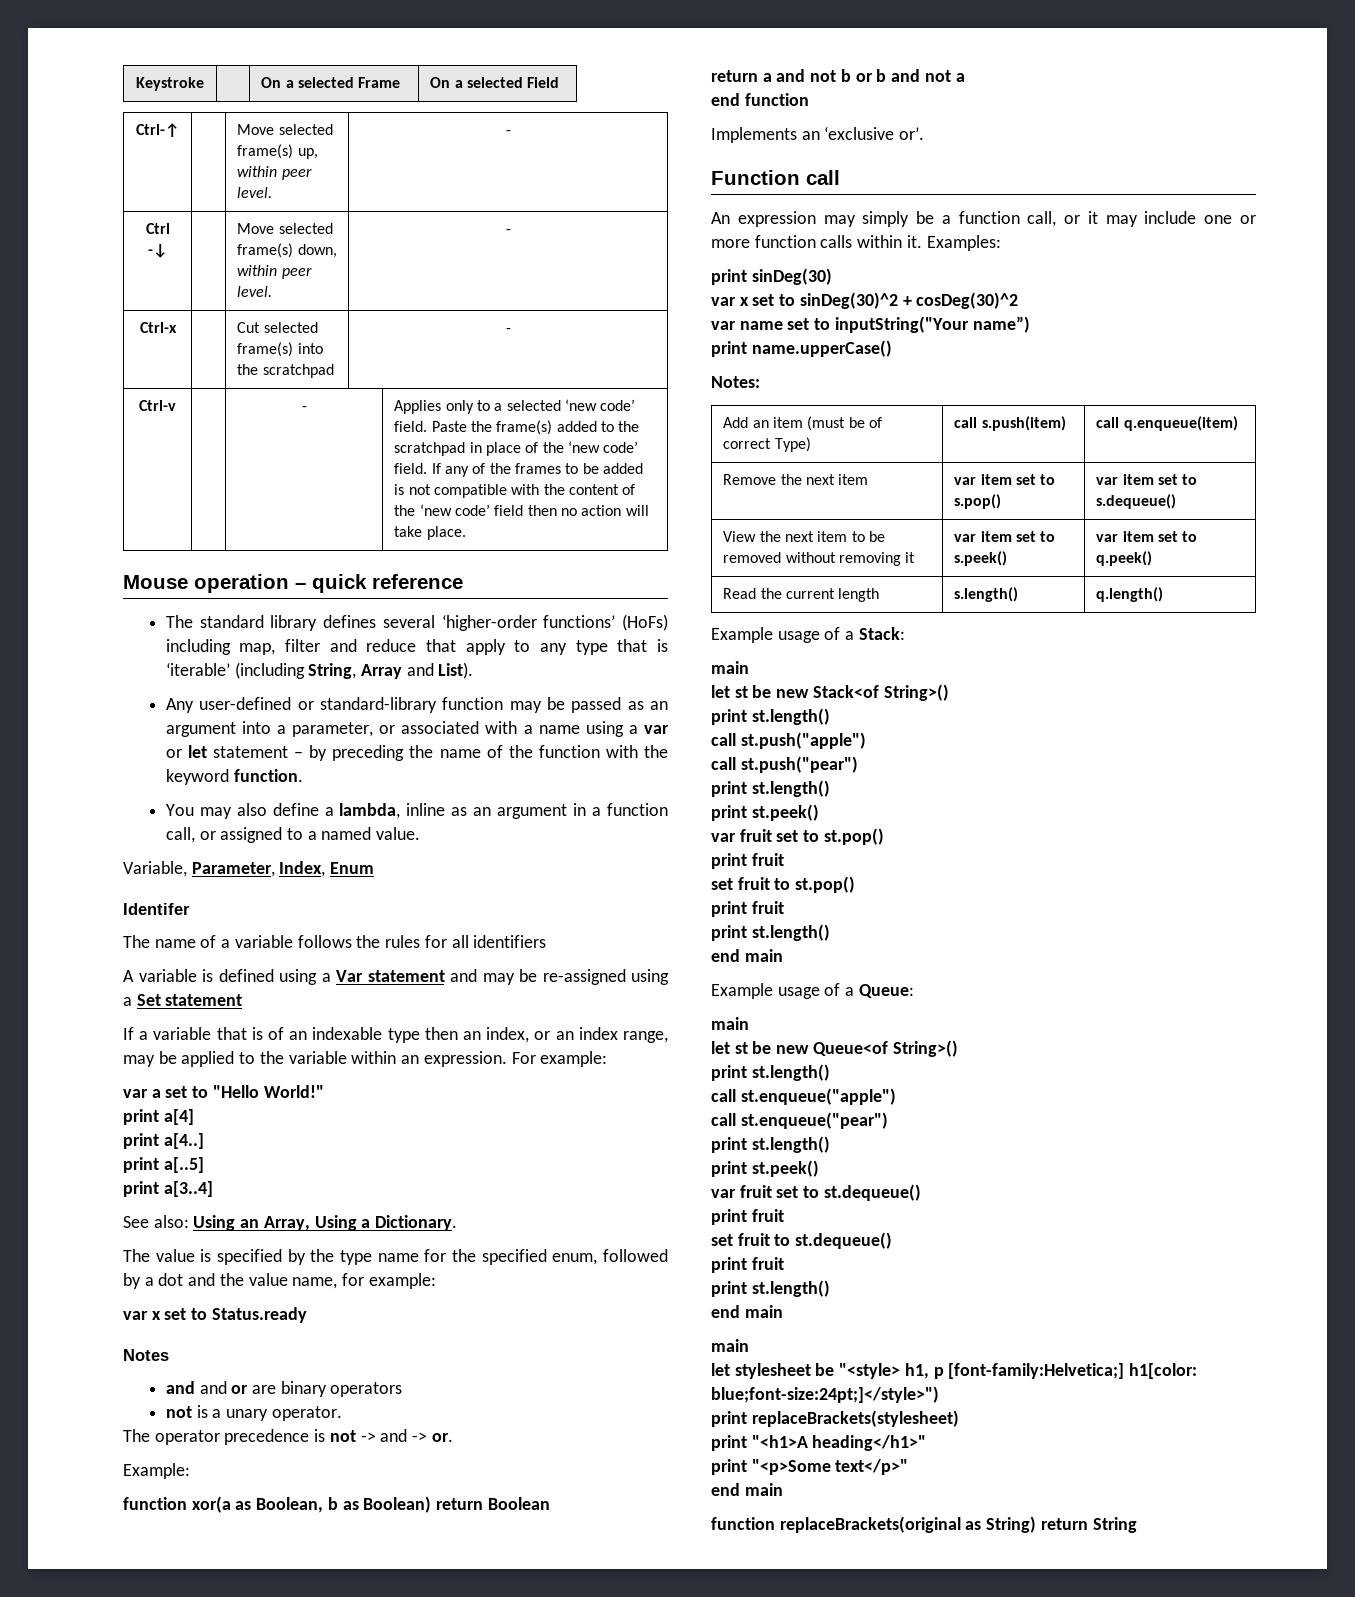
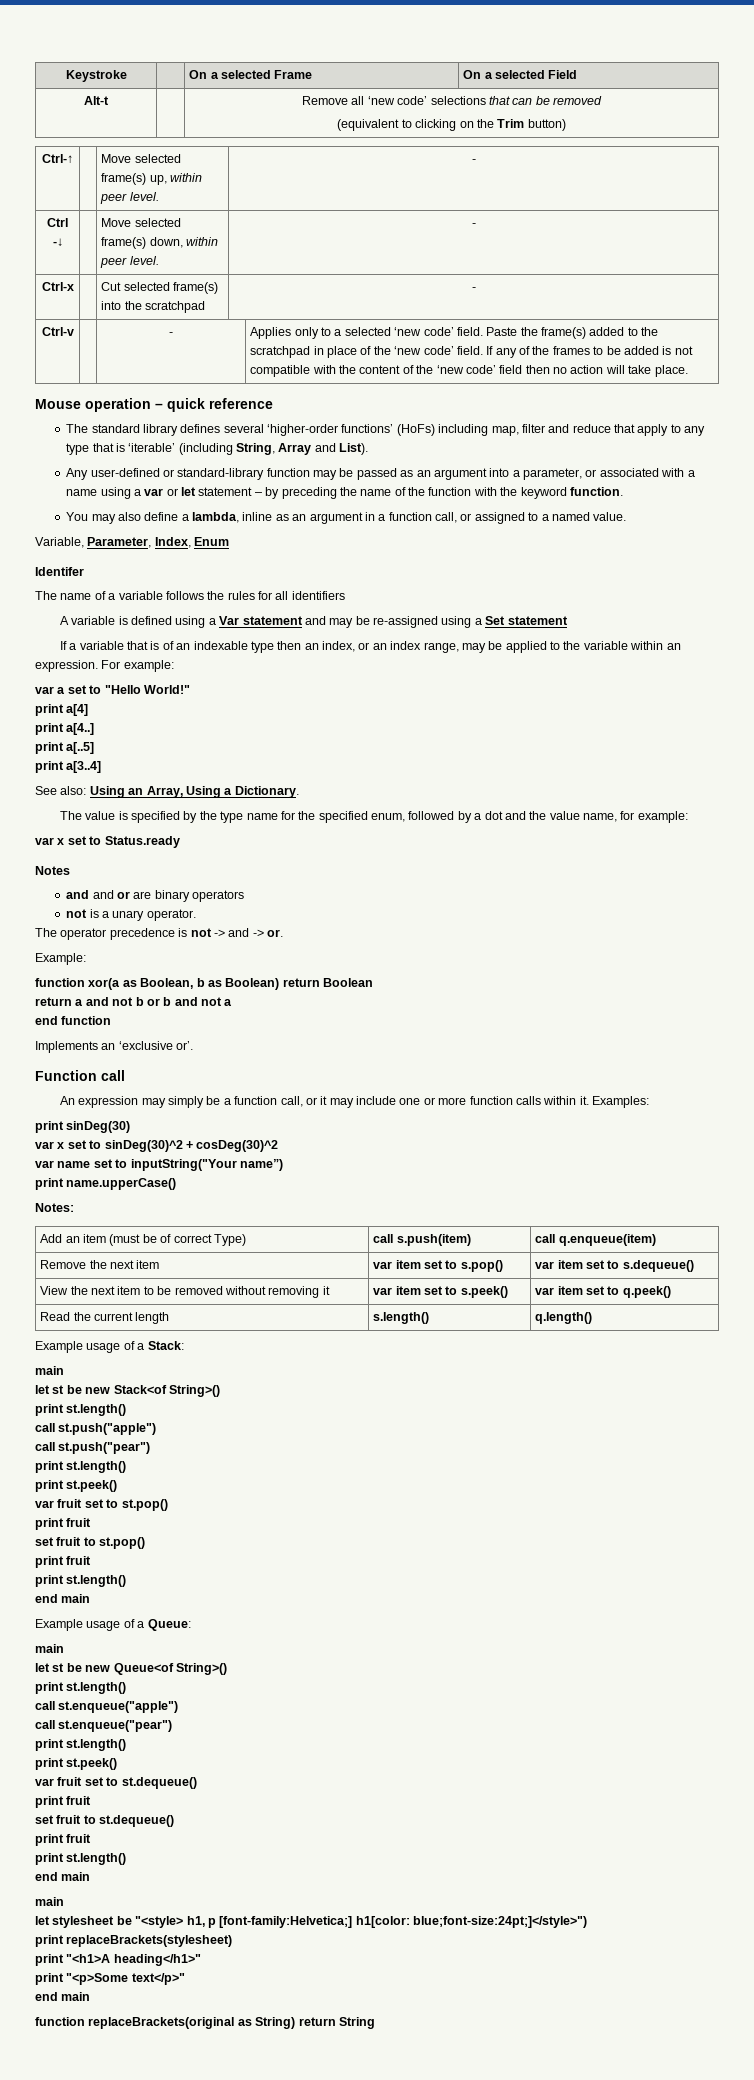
(560, 82) none -> [84,96,109,105] [302,96,602,105] [337,119,566,131] // Alt-t | | Remove all ‘new code’ selections that can be removed // (equivalent to clicking on the Trim button)

